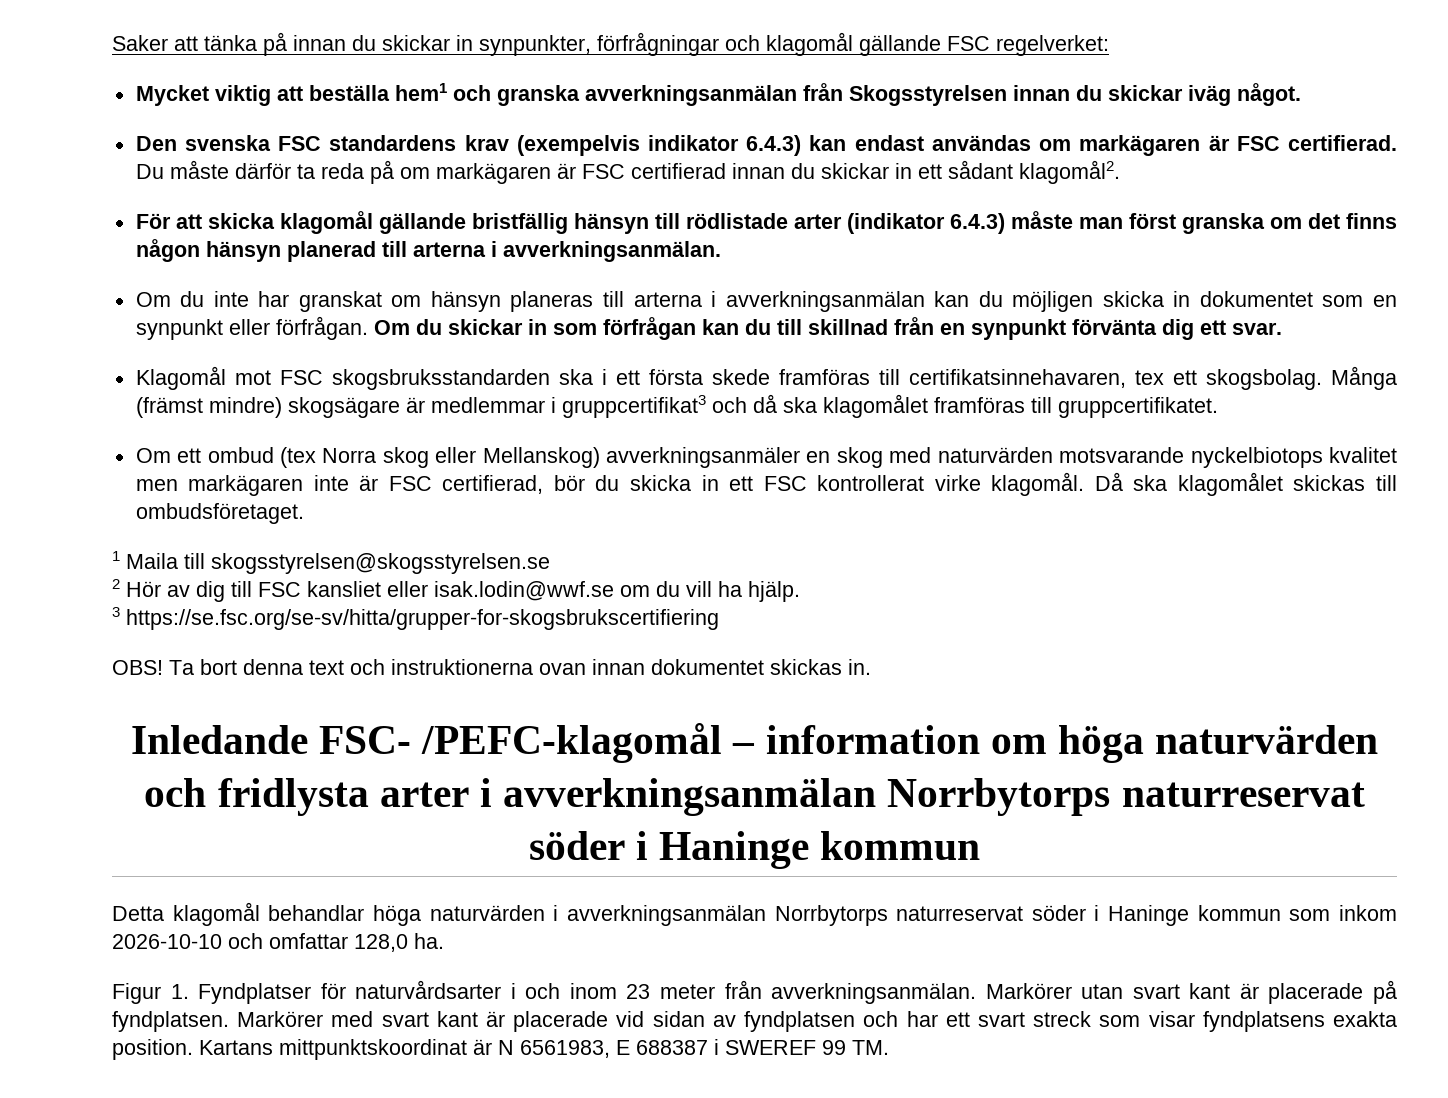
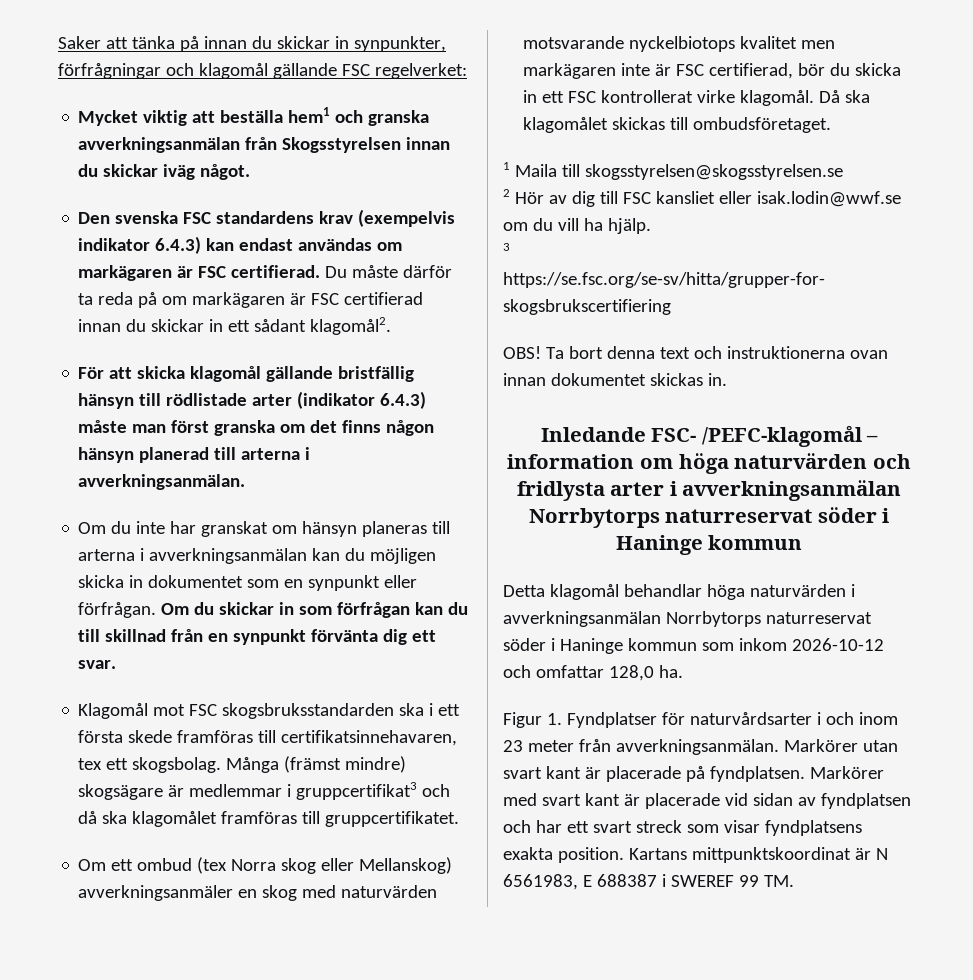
[112,934,222,949] 2026-10-10 -> [791,638,884,651] 2026-10-12

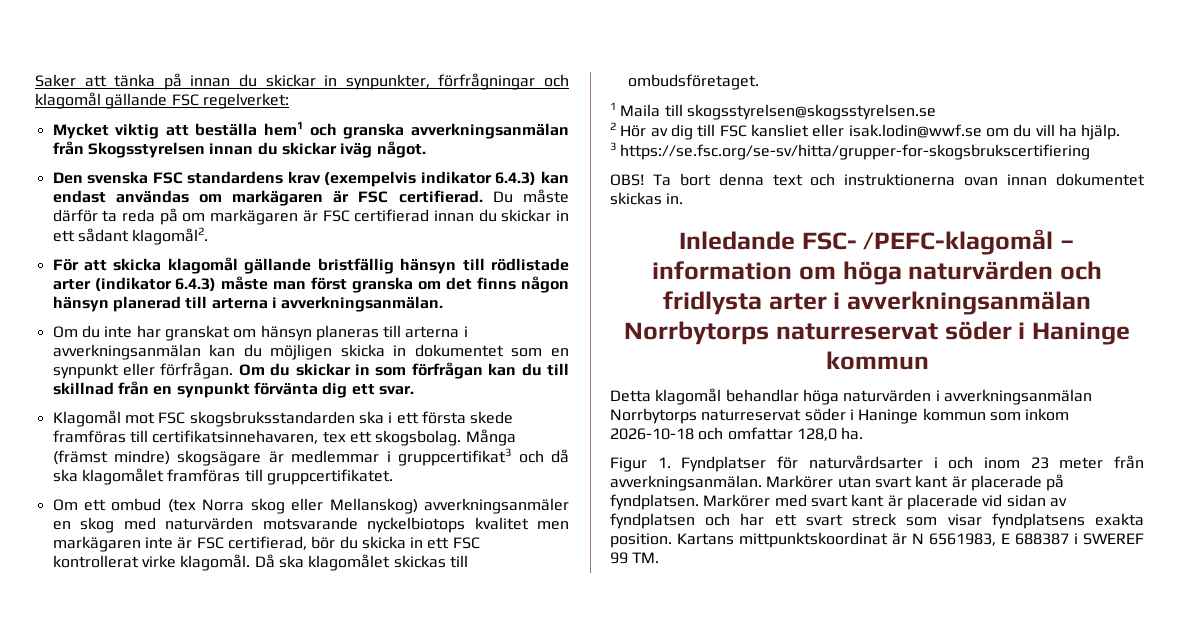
[791,638,884,651] 2026-10-12 -> [610,428,694,440] 2026-10-18

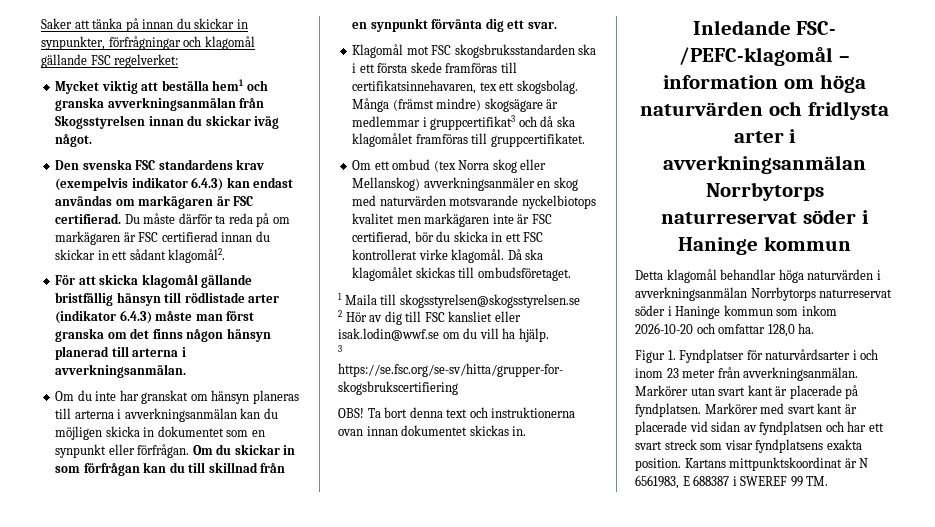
[610,428,694,440] 2026-10-18 -> [635,323,693,334] 2026-10-20

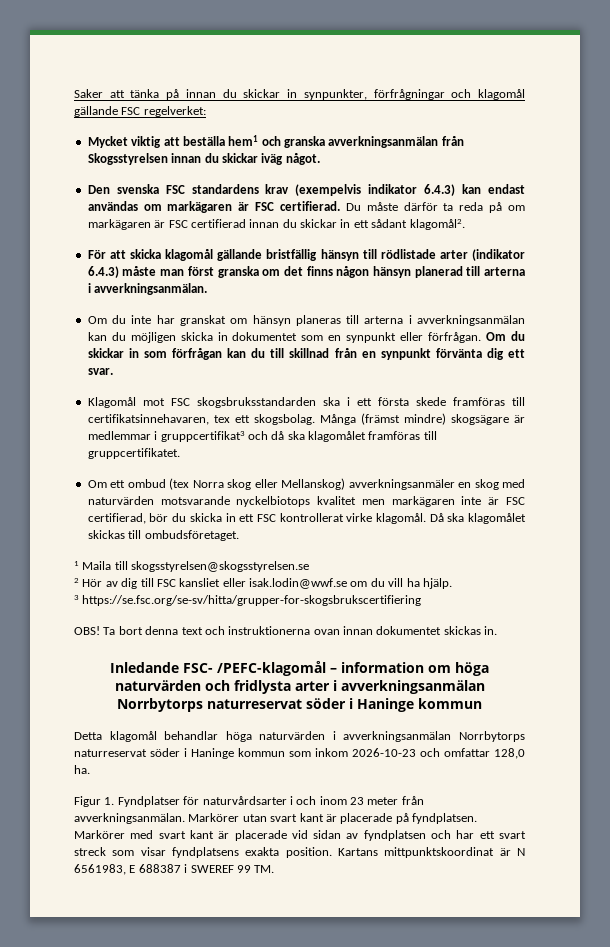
[635,323,693,334] 2026-10-20 -> [352,748,416,757] 2026-10-23

